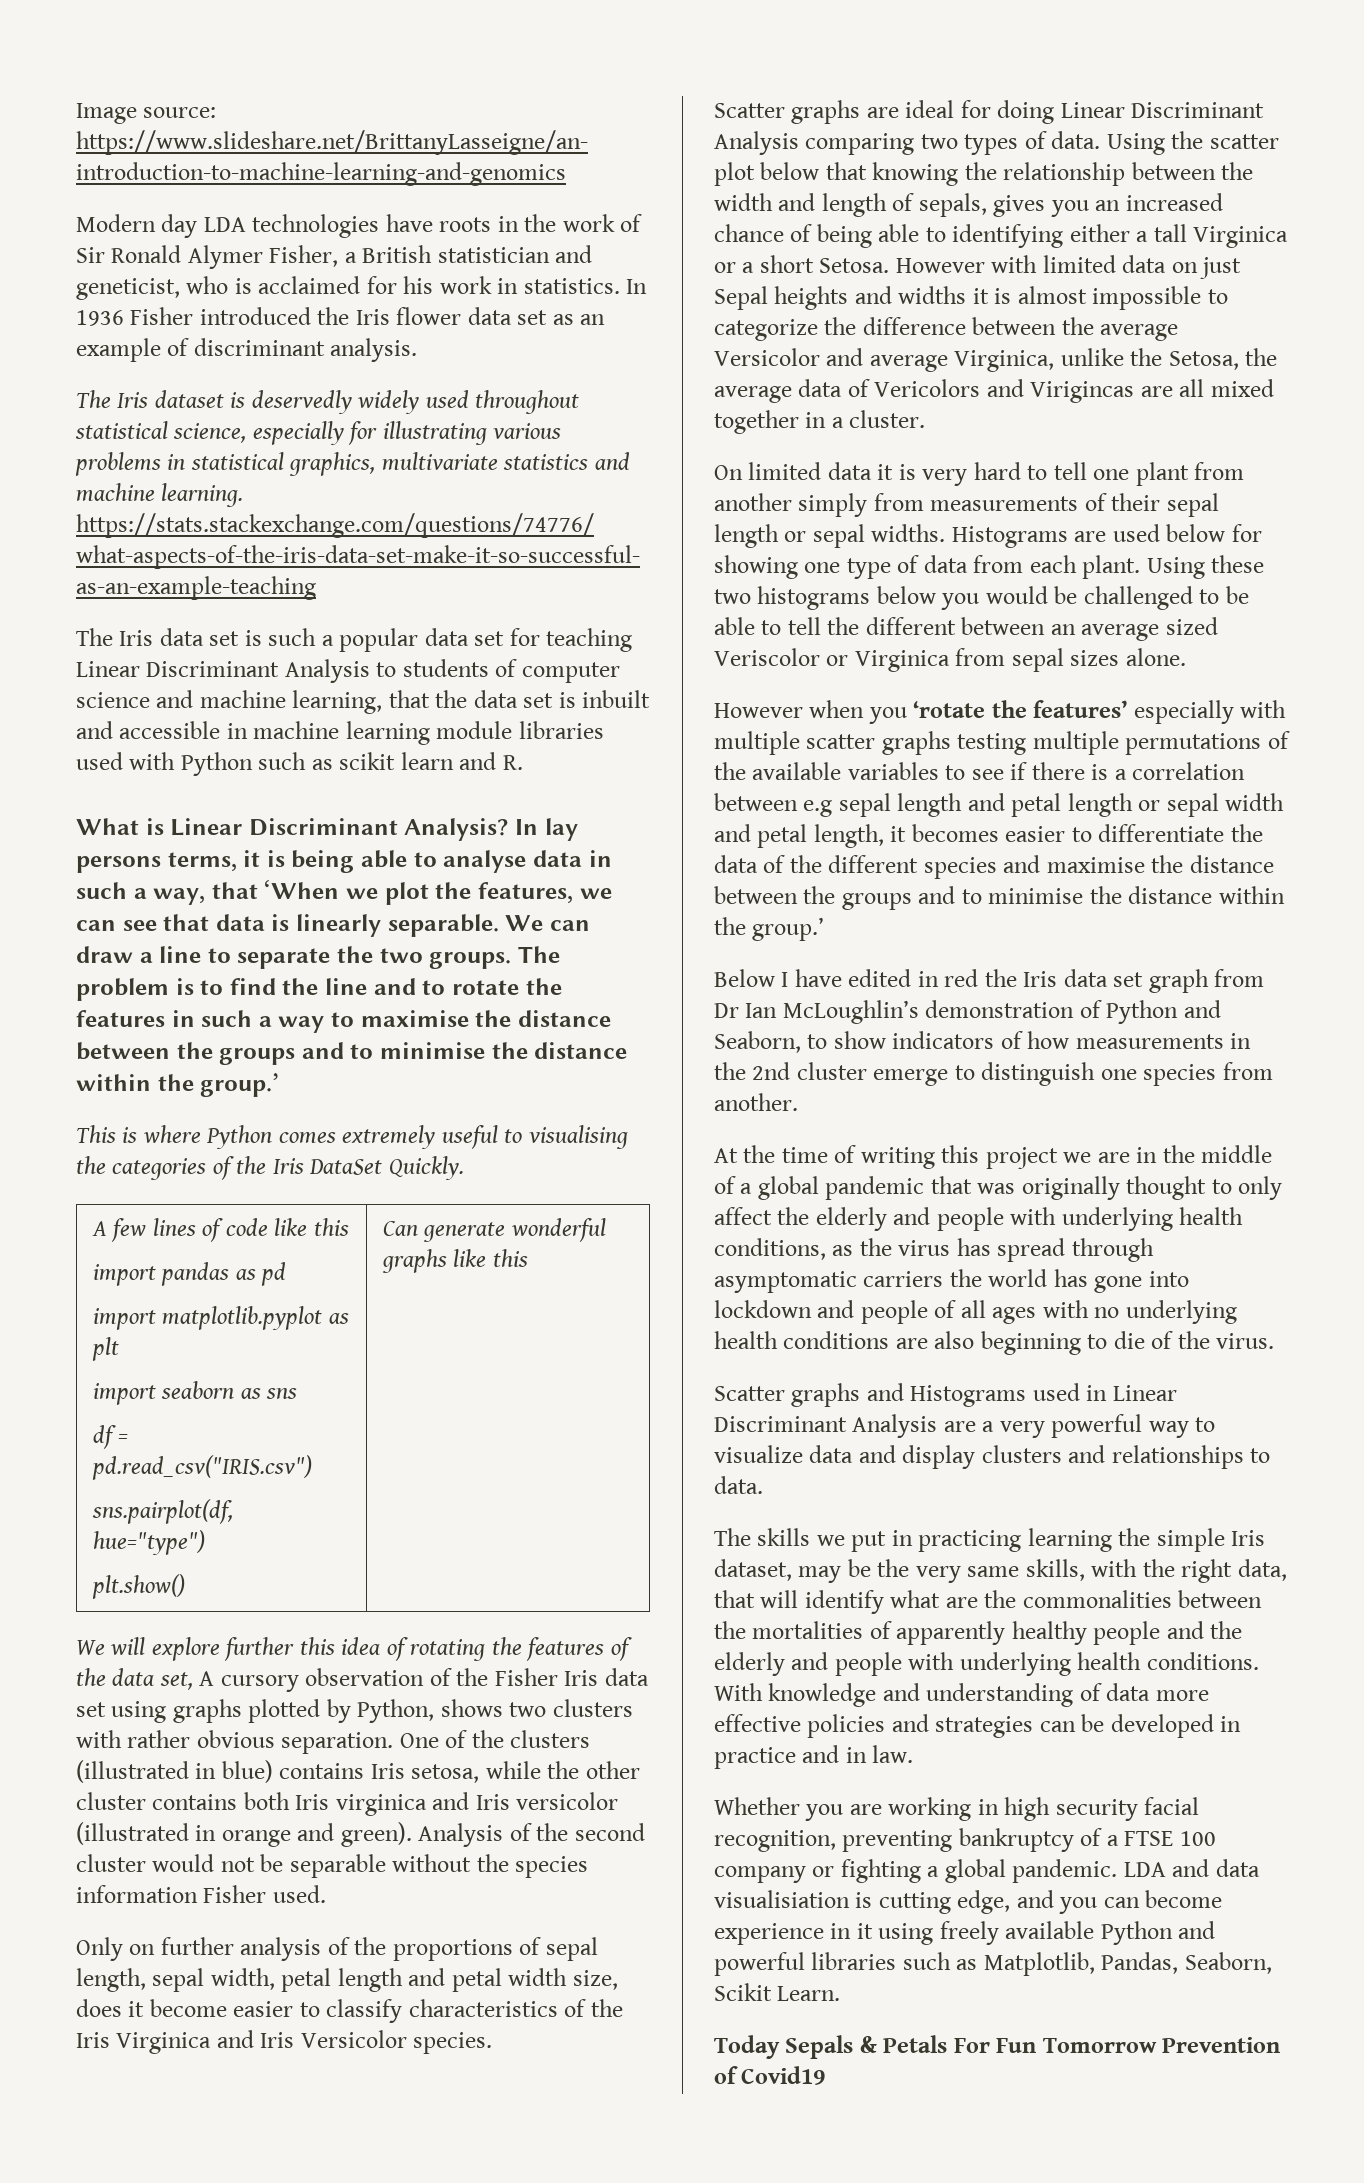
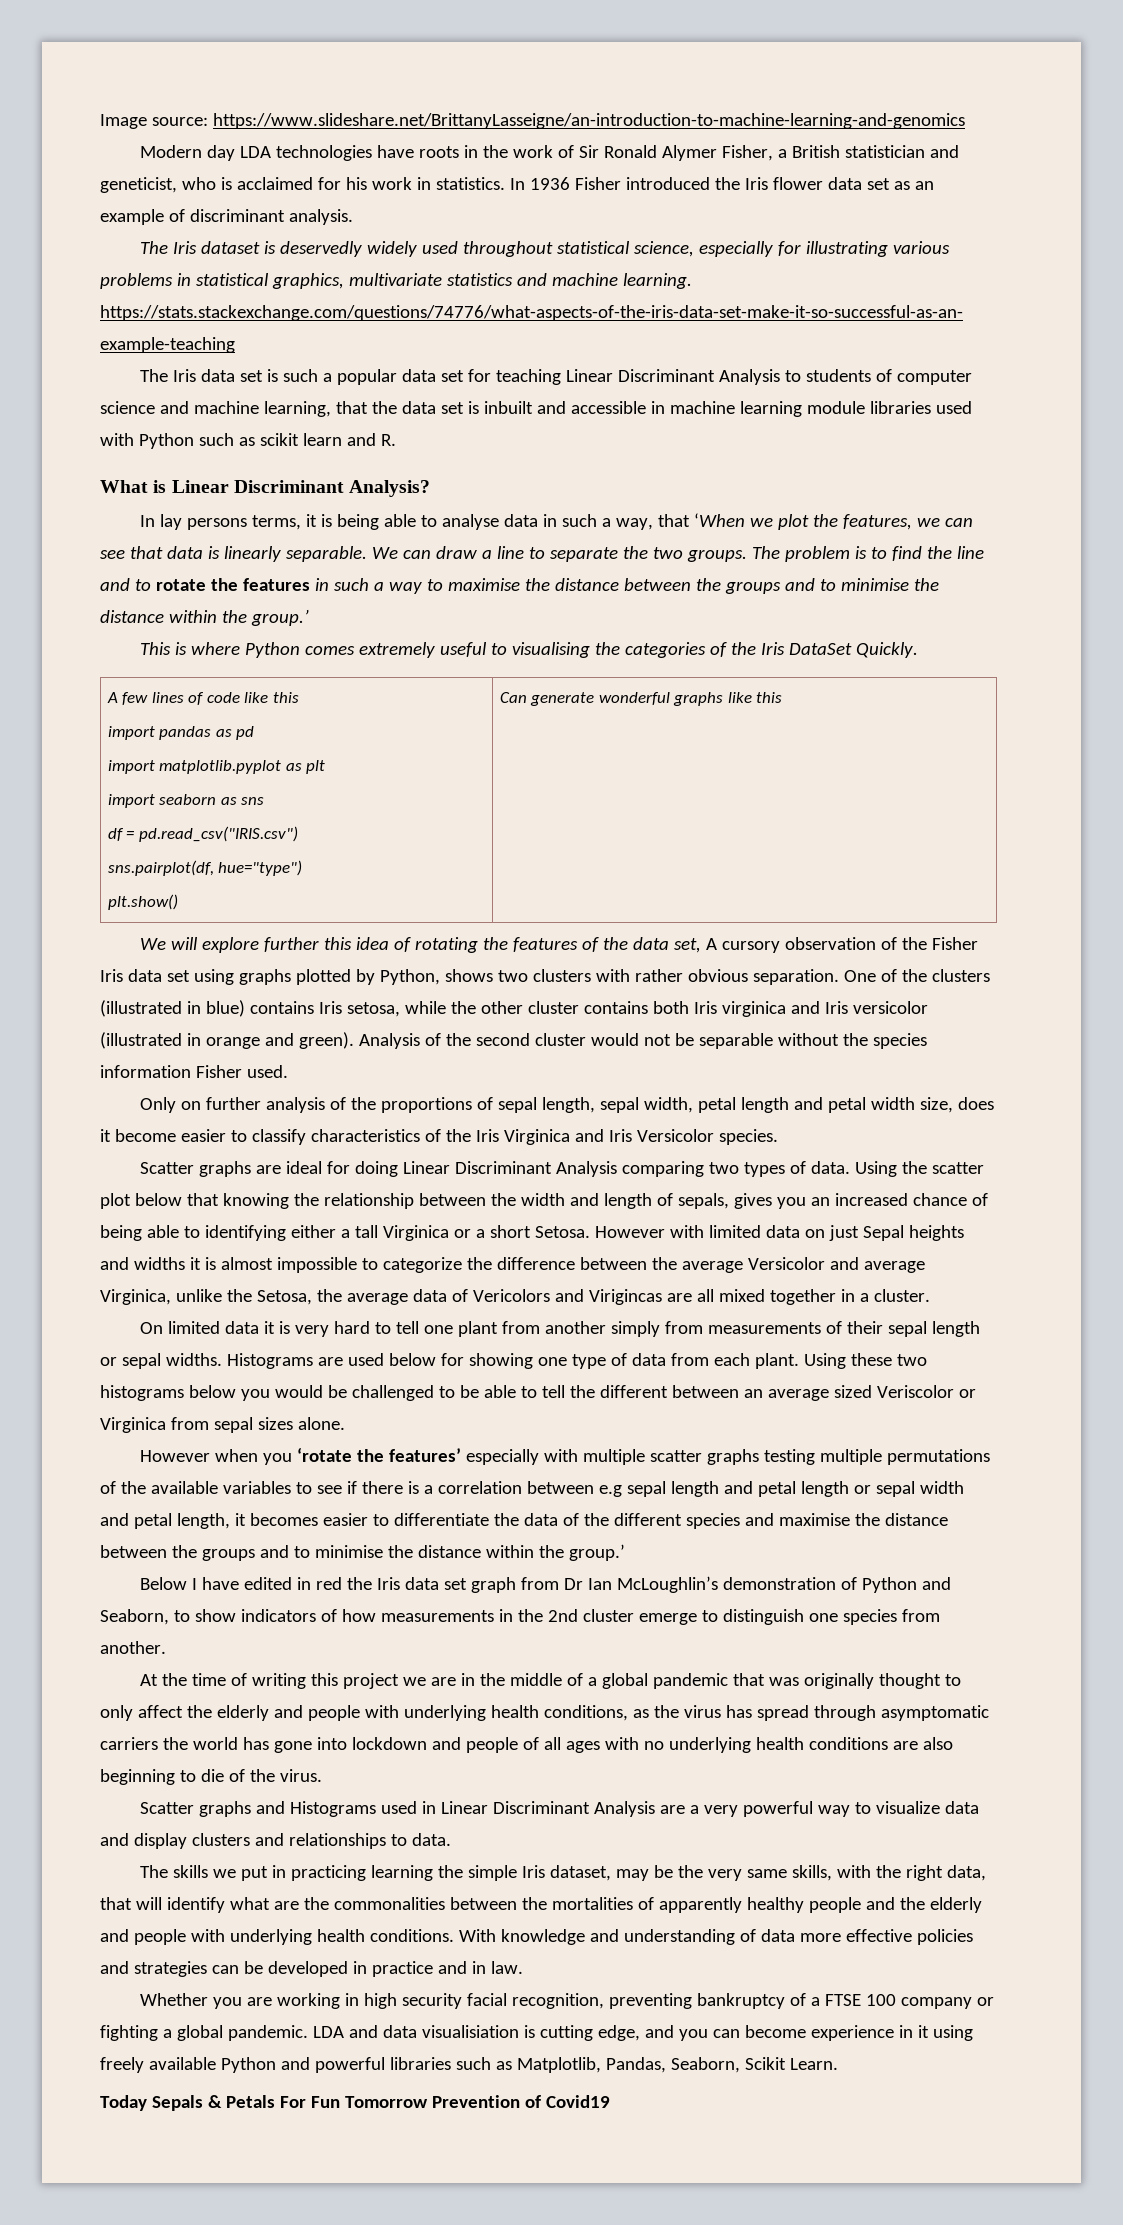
(509, 829) none -> (431, 488) //

